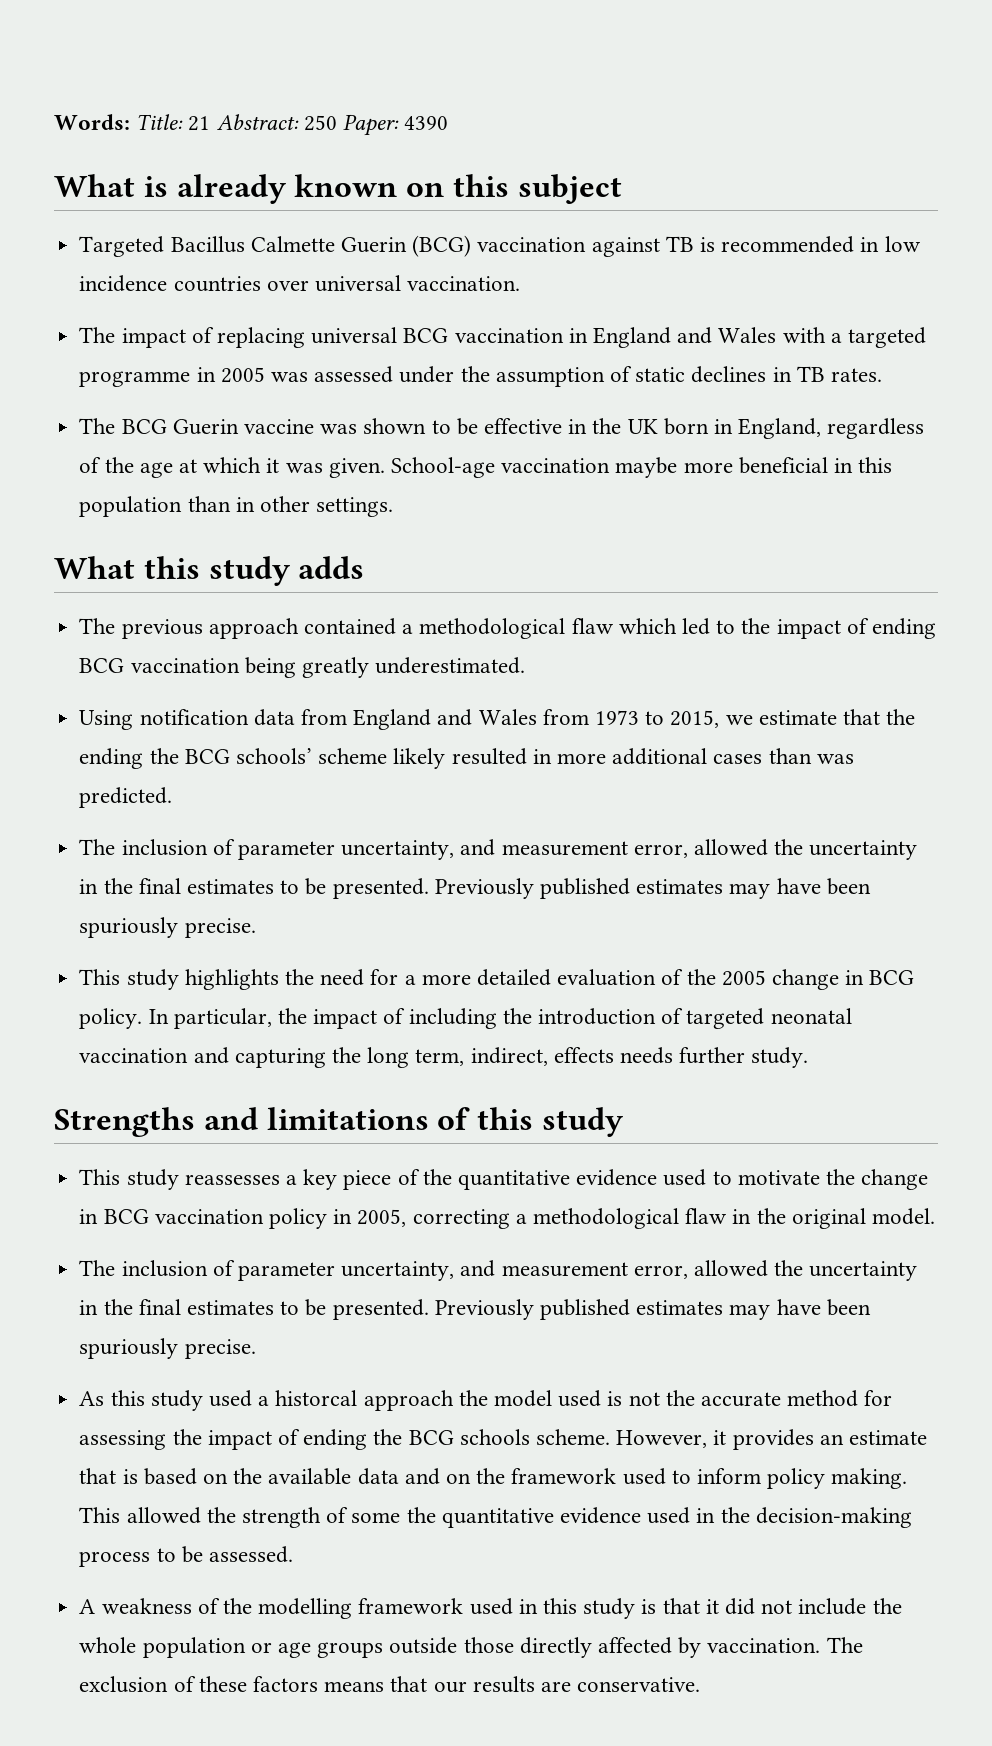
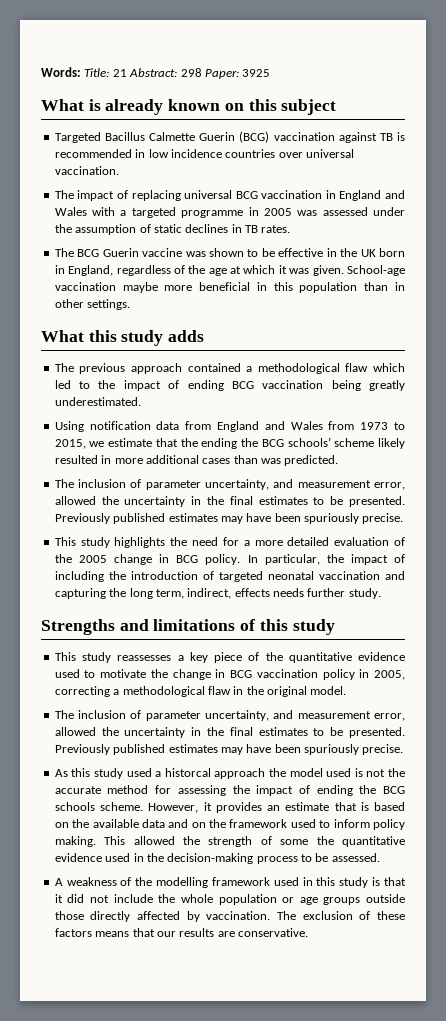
[303,114,449,136] 250 Paper: 4390 -> [180,68,271,79] 298 Paper: 3925

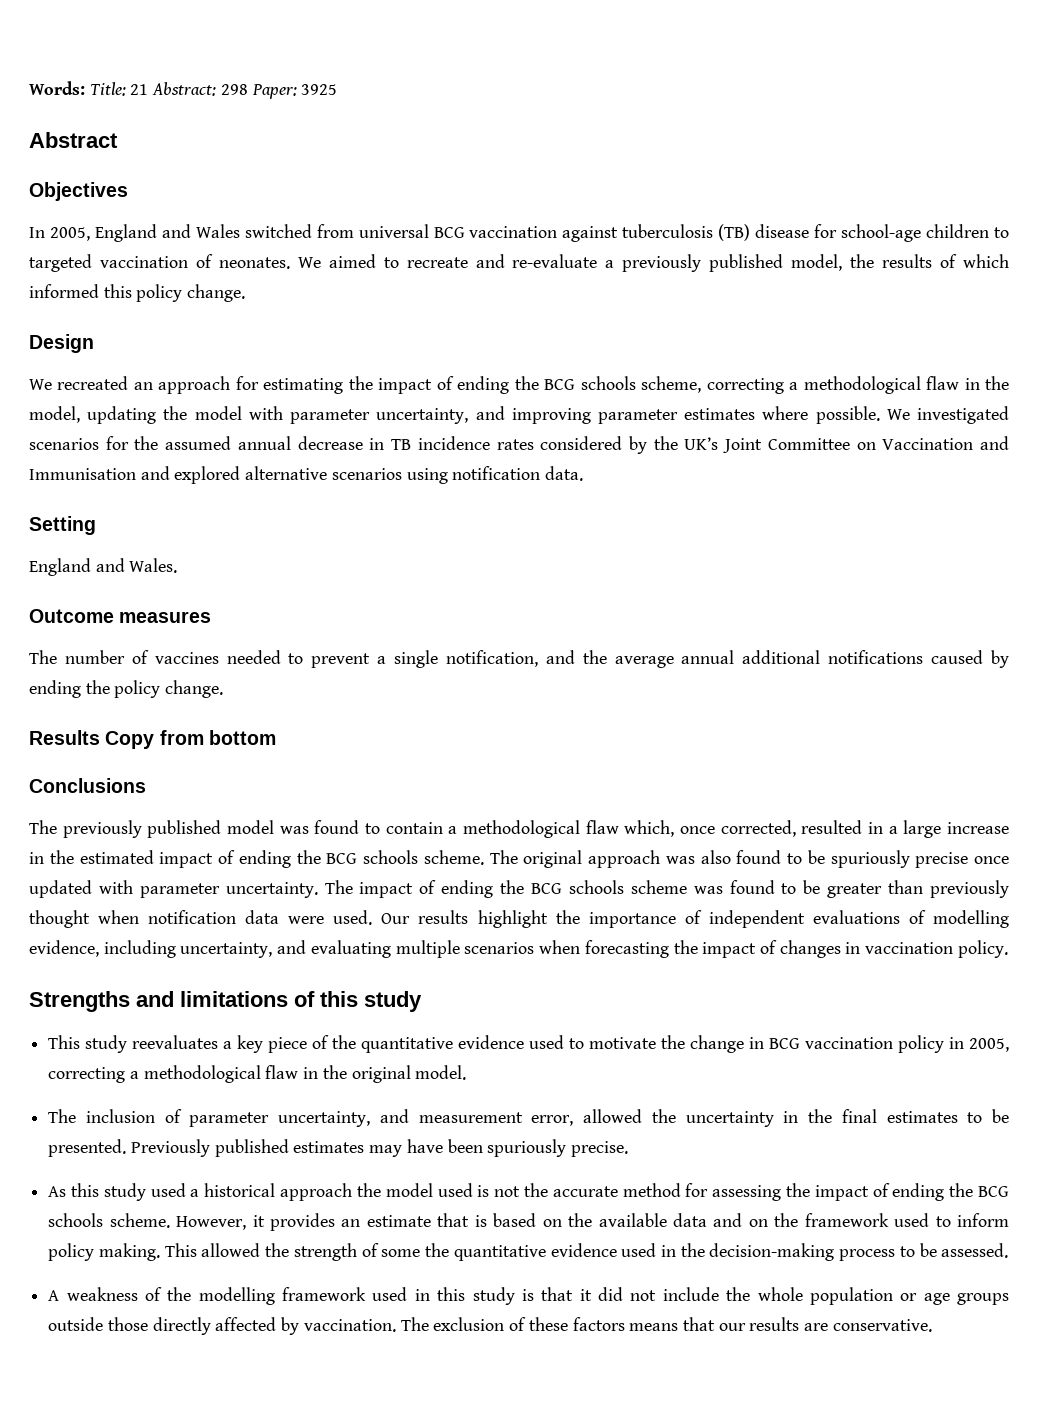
[41,99,337,115] [54,131,405,143] [54,149,354,158] [54,166,119,175] [54,190,405,201] [54,207,405,218] [54,224,291,235] [54,248,405,257] [54,265,405,276] [54,282,405,293] [54,299,131,310] [41,330,205,346] [54,363,405,374] [54,380,405,391] [54,397,141,406] [54,421,405,432] [54,437,405,449] [54,455,339,466] [54,479,405,490] [54,496,405,507] [54,513,404,524] [54,537,405,548] [54,554,405,565] [54,571,405,582] [54,588,381,599] What is already known on this subject // Targeted Bacillus Calmette Guerin (BCG) vaccination against TB is recommended in low incidence countries over universal vaccination. // The impact of replacing universal BCG vaccination in England and Wales with a targeted programme in 2005 was assessed under the assumption of static declines in TB rates. // The BCG Guerin vaccine was shown to be effective in the UK born in England, regardless of the age at which it was given. School-age vaccination maybe more beneficial in this population than in other settings. // What this study adds // The previous approach contained a methodological flaw which led to the impact of ending BCG vaccination being greatly underestimated. // Using notification data from England and Wales from 1973 to 2015, we estimate that the ending the BCG schools’ scheme likely resulted in more additional cases than was predicted. // The inclusion of parameter uncertainty, and measurement error, allowed the uncertainty in the final estimates to be presented. Previously published estimates may have been spuriously precise. // This study highlights the need for a more detailed evaluation of the 2005 change in BCG policy. In particular, the impact of including the introduction of targeted neonatal vaccination and capturing the long term, indirect, effects needs further study. -> [29,132,118,148] [29,182,128,201] [29,224,1010,242] [29,254,1010,272] [29,284,246,302] [29,334,94,353] [29,376,1010,394] [29,406,1009,424] [29,436,1009,454] [29,466,584,484] [29,516,96,535] [29,558,178,576] [29,609,212,623] [29,650,1009,668] [29,680,224,698] [29,730,276,749] [29,778,146,793] [29,820,1009,838] [29,850,1009,868] [29,880,1010,898] [29,910,1010,928] [29,940,1008,958] Abstract // Objectives // In 2005, England and Wales switched from universal BCG vaccination against tuberculosis (TB) disease for school-age children to targeted vaccination of neonates. We aimed to recreate and re-evaluate a previously published model, the results of which informed this policy change. // Design // We recreated an approach for estimating the impact of ending the BCG schools scheme, correcting a methodological flaw in the model, updating the model with parameter uncertainty, and improving parameter estimates where possible. We investigated scenarios for the assumed annual decrease in TB incidence rates considered by the UK’s Joint Committee on Vaccination and Immunisation and explored alternative scenarios using notification data. // Setting // England and Wales. // Outcome measures // The number of vaccines needed to prevent a single notification, and the average annual additional notifications caused by ending the policy change. // Results Copy from bottom // Conclusions // The previously published model was found to contain a methodological flaw which, once corrected, resulted in a large increase in the estimated impact of ending the BCG schools scheme. The original approach was also found to be spuriously precise once updated with parameter uncertainty. The impact of ending the BCG schools scheme was found to be greater than previously thought when notification data were used. Our results highlight the importance of independent evaluations of modelling evidence, including uncertainty, and evaluating multiple scenarios when forecasting the impact of changes in vaccination policy.
[117,655,172,661] reassesses -> [132,1035,219,1049] reevaluates
[164,768,211,777] historcal -> [204,1183,276,1197] historical

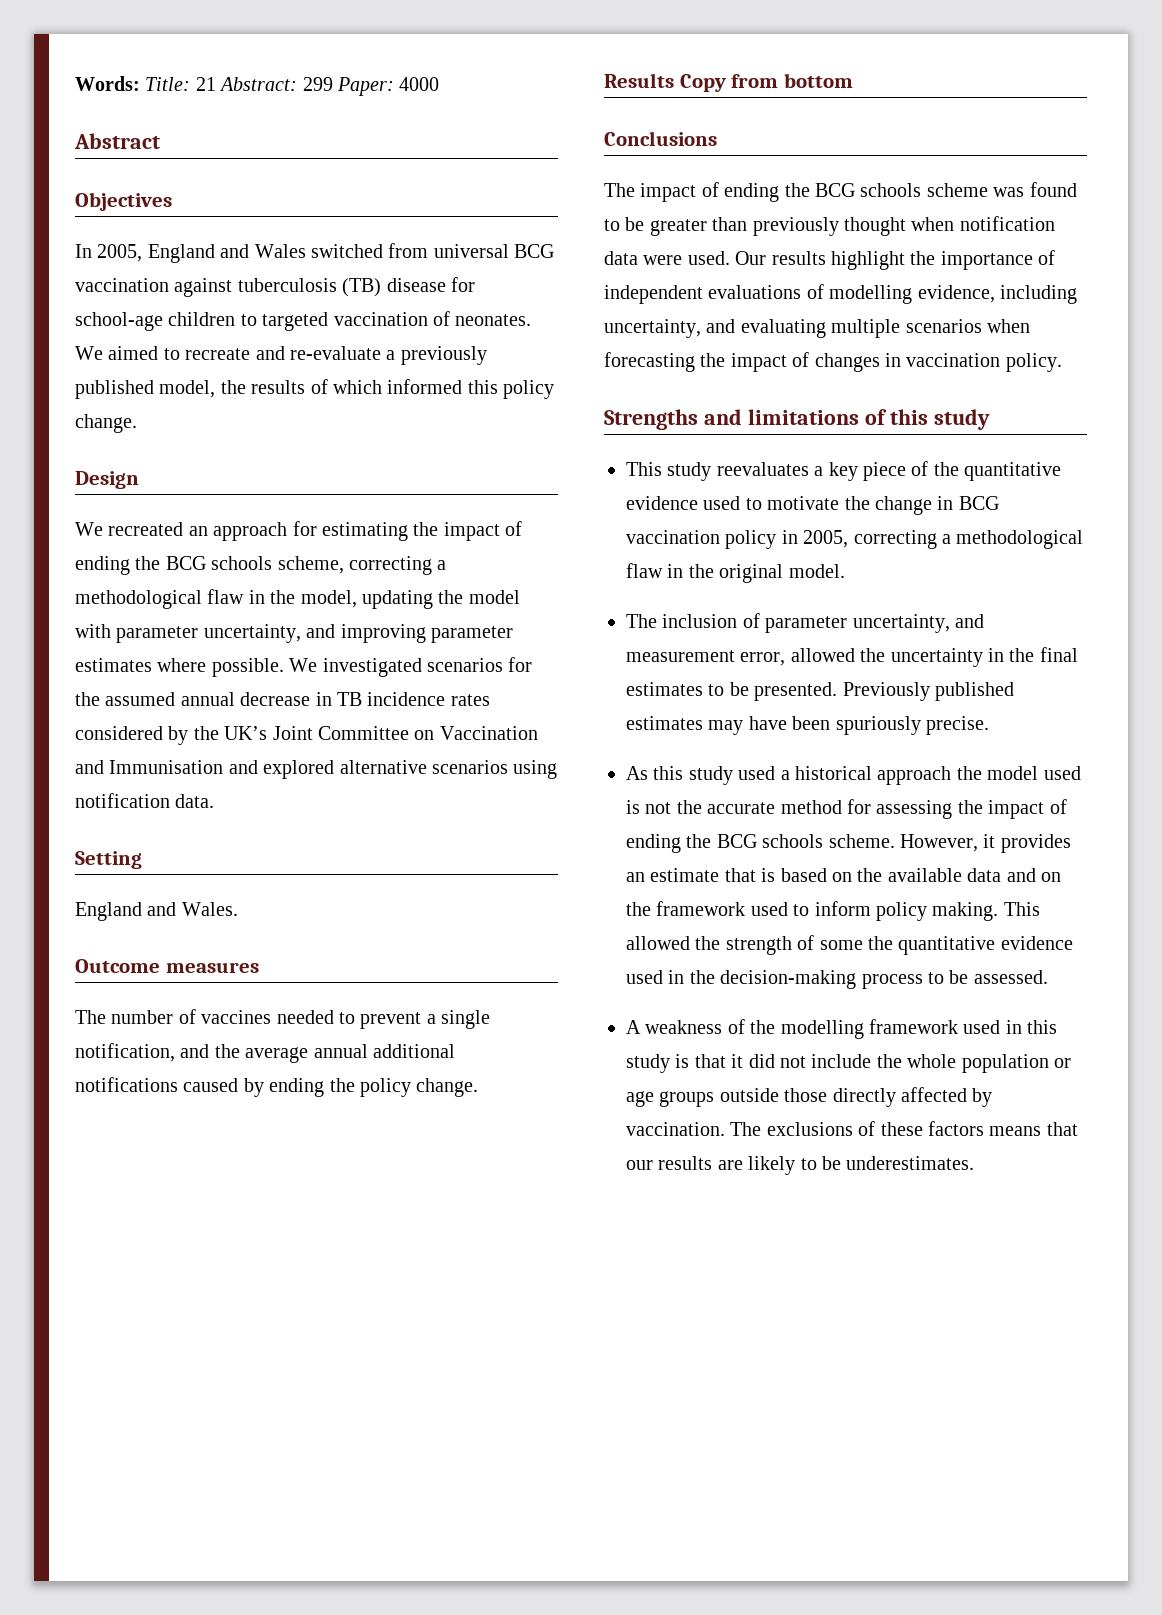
[220,84,338,99] 298 Paper: 3925 -> [302,77,440,96] 299 Paper: 4000
[62,820,1009,838] [29,850,1009,868] [29,880,353,898] previously published model was found to contain a methodological flaw which, once corrected, resulted in a large increase in the estimated impact of ending the BCG schools scheme. The original approach was also found to be spuriously precise once updated with parameter uncertainty. The -> (635, 190) none
[433,1317,505,1331] exclusion -> [766,1122,853,1136] exclusions
[832,1319,932,1332] conservative. -> [748,1156,975,1175] likely to be underestimates.

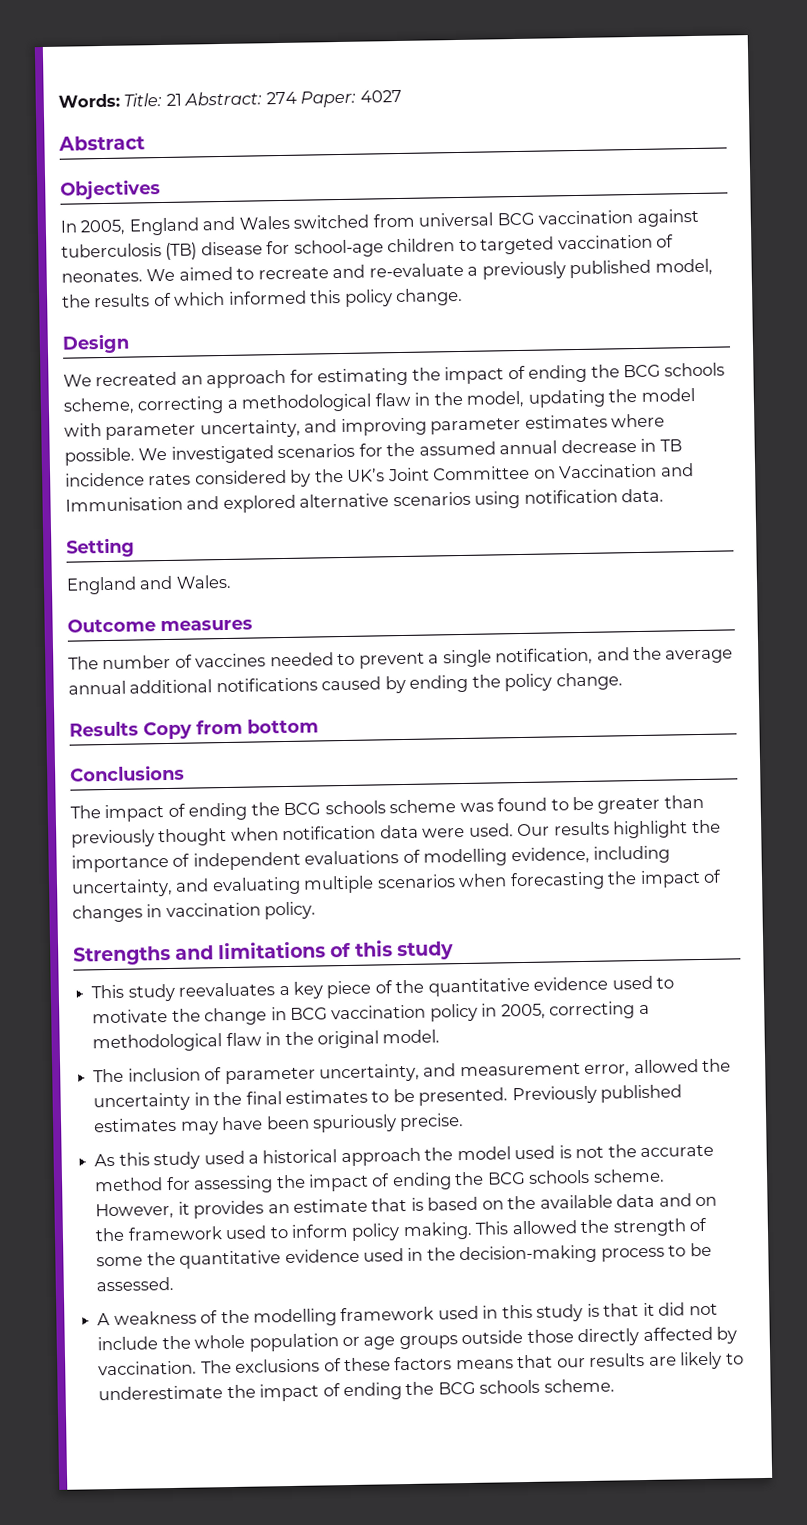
[302,77,440,96] 299 Paper: 4000 -> [265,89,402,108] 274 Paper: 4027
[822,1156,975,1170] be underestimates. -> [98,1378,615,1402] underestimate the impact of ending the BCG schools scheme.

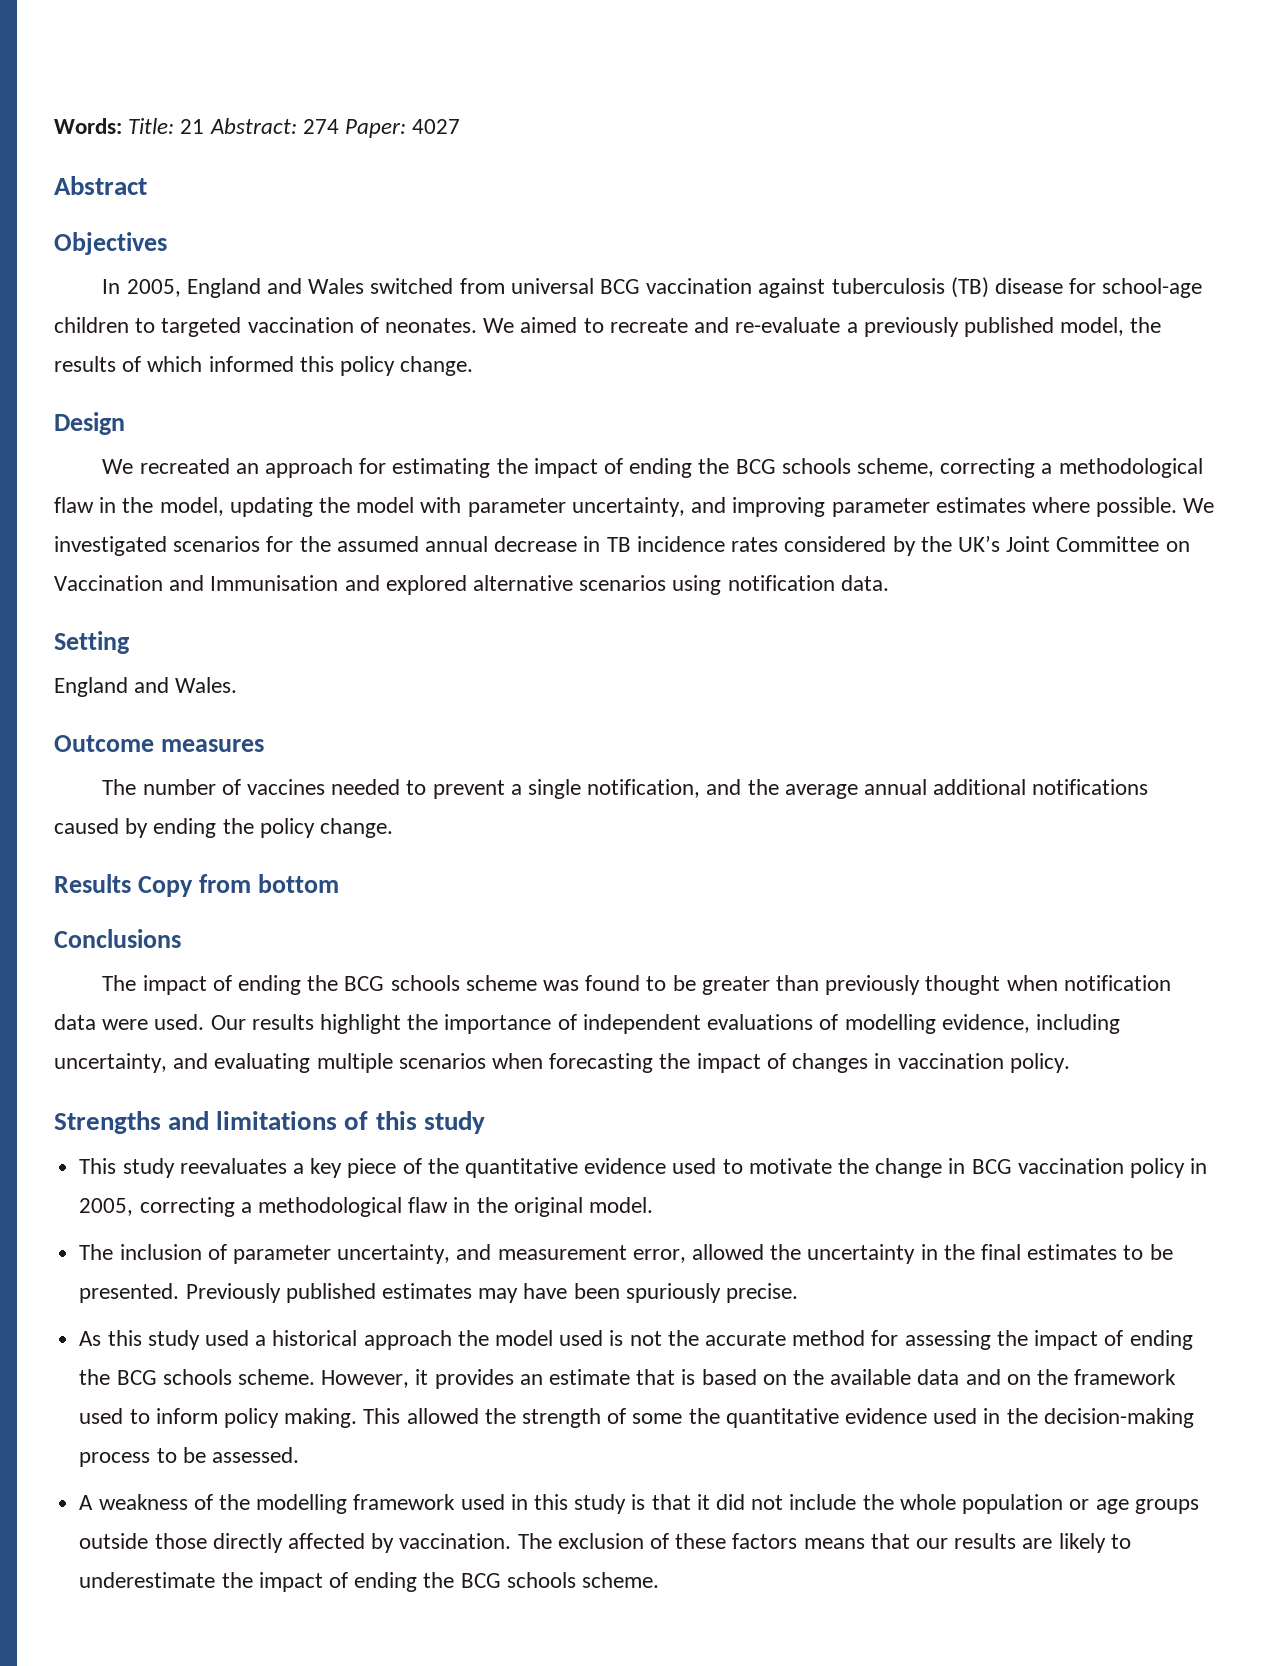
[235,1358,321,1373] exclusions -> [557,1533,644,1549] exclusion

